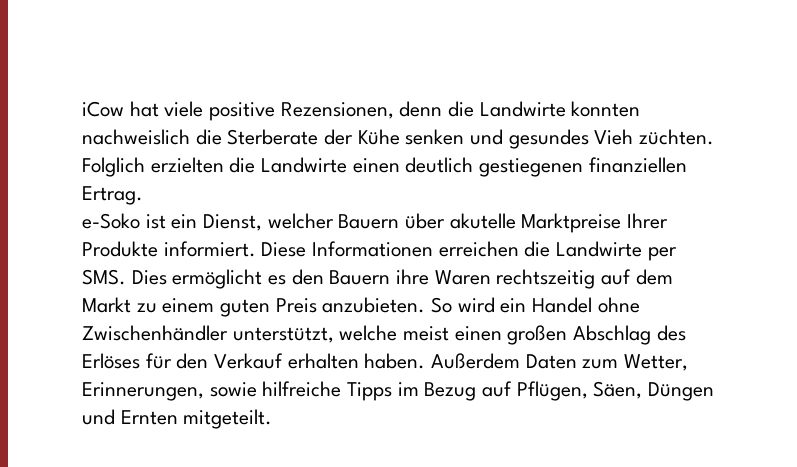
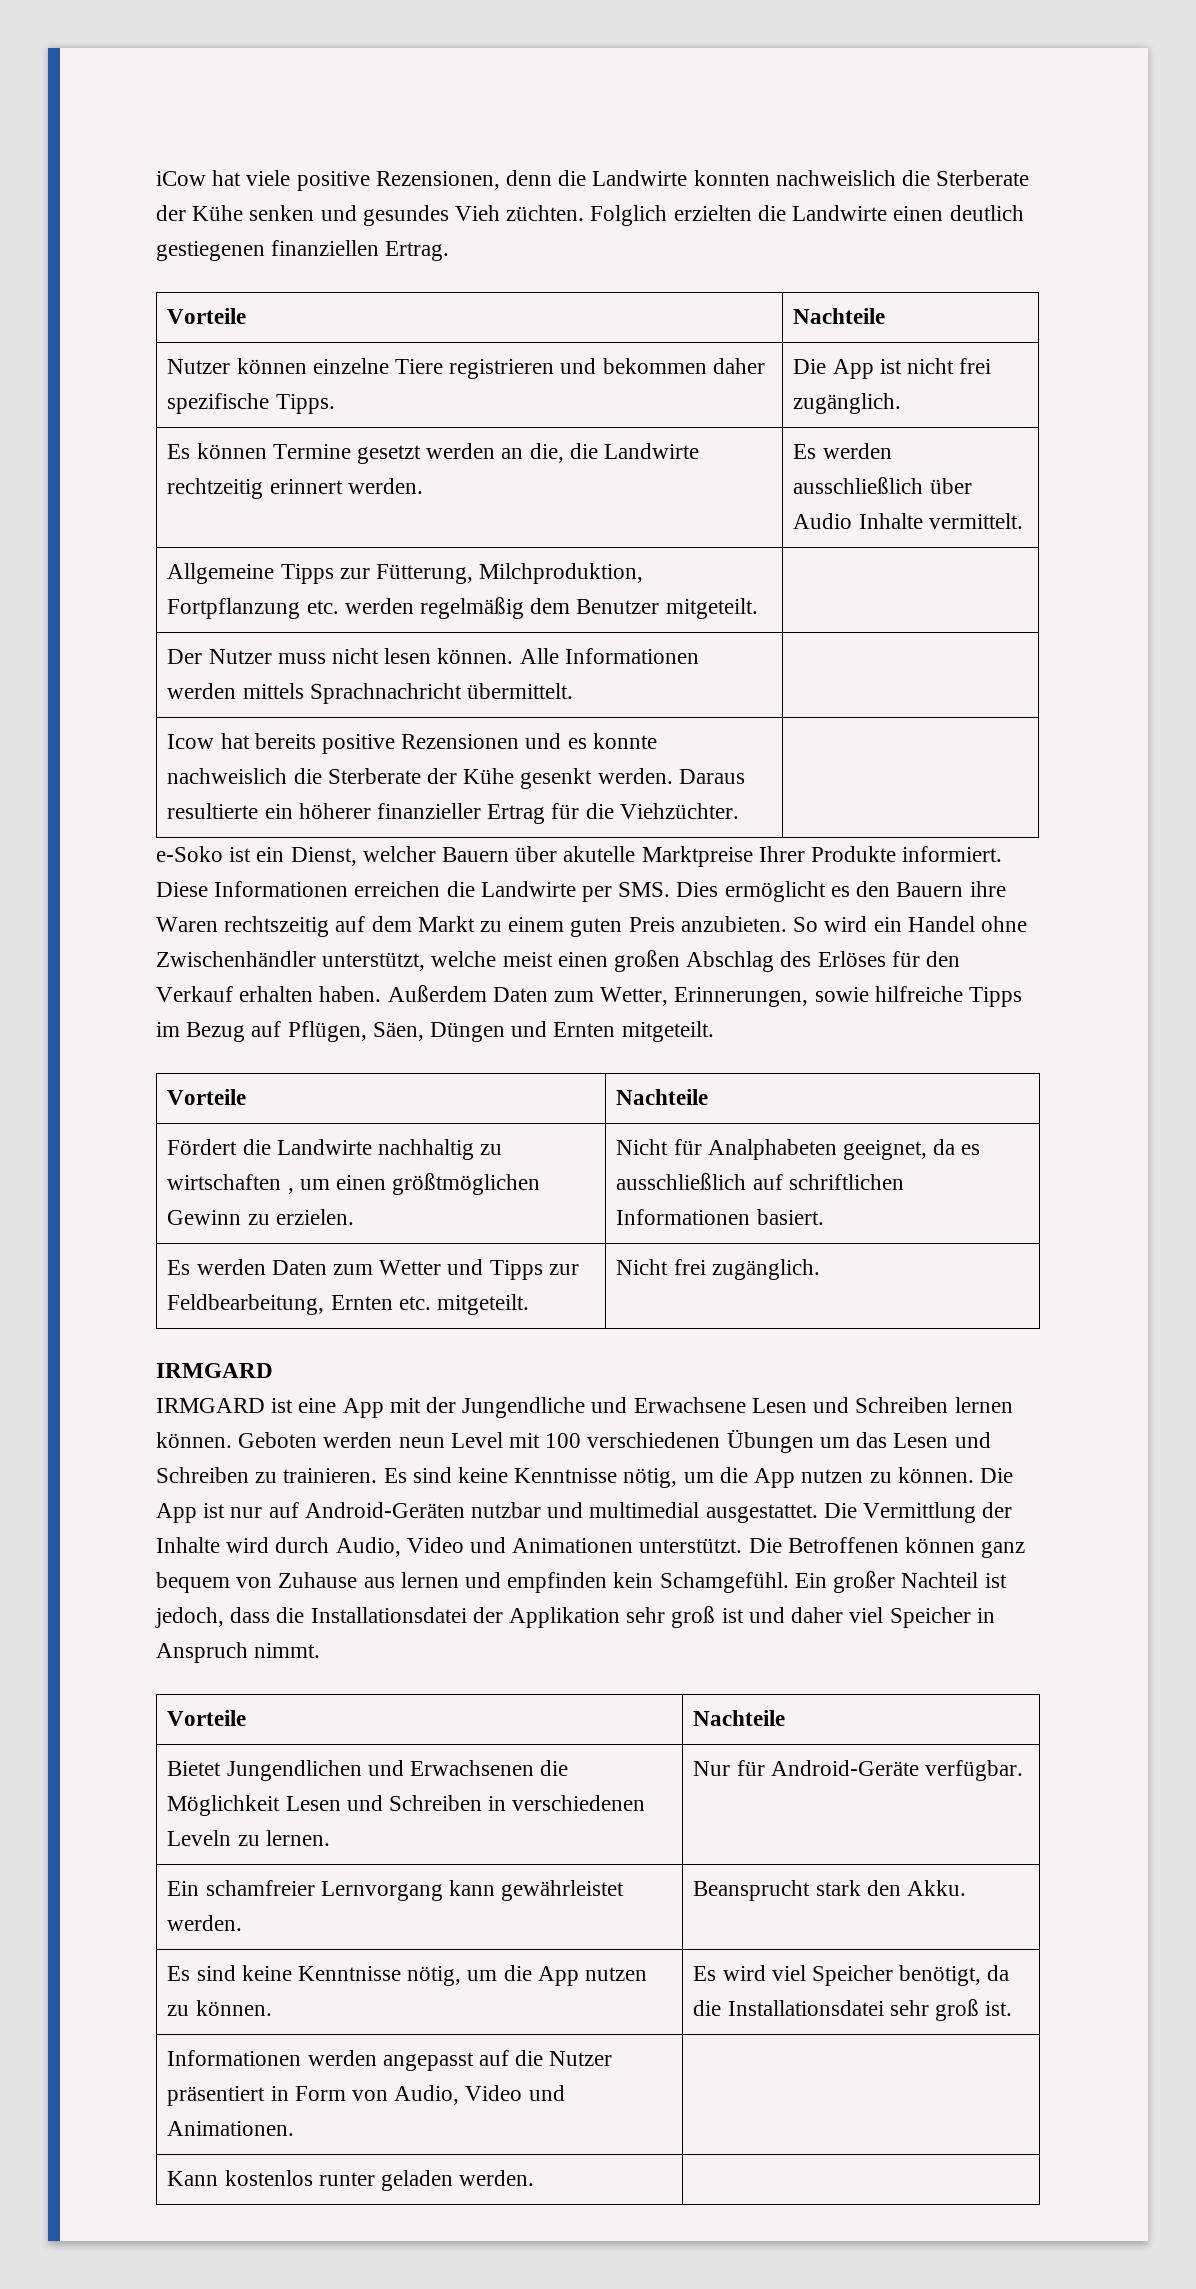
(143, 195) none -> [167,308,247,324] [793,308,886,324] [167,358,765,379] [167,393,335,414] [793,358,992,379] [793,393,902,414] [167,443,700,464] [167,478,423,499] [793,443,892,459] [793,477,972,494] [793,513,1023,529] [167,563,644,584] [167,597,758,619] [167,648,699,664] [167,683,573,704] [167,733,657,754] [167,768,745,789] [167,803,739,824] // Vorteile | Nachteile // Nutzer können einzelne Tiere registrieren und bekommen daher spezifische Tipps. | Die App ist nicht frei zugänglich. // Es können Termine gesetzt werden an die, die Landwirte rechtzeitig erinnert werden. | Es werden ausschließlich über Audio Inhalte vermittelt. // Allgemeine Tipps zur Fütterung, Milchproduktion, Fortpflanzung etc. werden regelmäßig dem Benutzer mitgeteilt. | // Der Nutzer muss nicht lesen können. Alle Informationen werden mittels Sprachnachricht übermittelt. | // Icow hat bereits positive Rezensionen und es konnte nachweislich die Sterberate der Kühe gesenkt werden. Daraus resultierte ein höherer finanzieller Ertrag für die Viehzüchter. |
(273, 419) none -> [167,1089,247,1105] [616,1089,709,1105] [167,1139,503,1160] [167,1173,541,1195] [167,1209,354,1225] [616,1139,981,1160] [616,1173,904,1190] [616,1209,824,1225] [167,1259,579,1280] [167,1294,529,1315] [616,1259,820,1280] [156,1363,273,1378] [156,1397,1013,1418] [156,1429,991,1453] [156,1467,1013,1488] [156,1502,1013,1523] [156,1537,1026,1558] [156,1571,1007,1593] [155,1606,995,1628] [156,1642,321,1663] [167,1710,247,1726] [693,1710,786,1726] [167,1760,569,1781] [167,1795,646,1816] [167,1830,330,1846] [693,1760,1023,1781] [167,1880,625,1901] [167,1915,243,1931] [693,1880,966,1901] [167,1965,648,1986] [167,2000,272,2016] [693,1965,1010,1986] [693,1999,1013,2021] [167,2050,613,2071] [167,2085,565,2106] [167,2121,295,2136] [167,2170,535,2191] // Vorteile | Nachteile // Fördert die Landwirte nachhaltig zu wirtschaften , um einen größtmöglichen Gewinn zu erzielen. | Nicht für Analphabeten geeignet, da es ausschließlich auf schriftlichen Informationen basiert. // Es werden Daten zum Wetter und Tipps zur Feldbearbeitung, Ernten etc. mitgeteilt. | Nicht frei zugänglich. // IRMGARD // IRMGARD ist eine App mit der Jungendliche und Erwachsene Lesen und Schreiben lernen können. Geboten werden neun Level mit 100 verschiedenen Übungen um das Lesen und Schreiben zu trainieren. Es sind keine Kenntnisse nötig, um die App nutzen zu können. Die App ist nur auf Android-Geräten nutzbar und multimedial ausgestattet. Die Vermittlung der Inhalte wird durch Audio, Video und Animationen unterstützt. Die Betroffenen können ganz bequem von Zuhause aus lernen und empfinden kein Schamgefühl. Ein großer Nachteil ist jedoch, dass die Installationsdatei der Applikation sehr groß ist und daher viel Speicher in Anspruch nimmt. // Vorteile | Nachteile // Bietet Jungendlichen und Erwachsenen die Möglichkeit Lesen und Schreiben in verschiedenen Leveln zu lernen. | Nur für Android-Geräte verfügbar. // Ein schamfreier Lernvorgang kann gewährleistet werden. | Beansprucht stark den Akku. // Es sind keine Kenntnisse nötig, um die App nutzen zu können. | Es wird viel Speicher benötigt, da die Installationsdatei sehr groß ist. // Informationen werden angepasst auf die Nutzer präsentiert in Form von Audio, Video und Animationen. | // Kann kostenlos runter geladen werden. |

